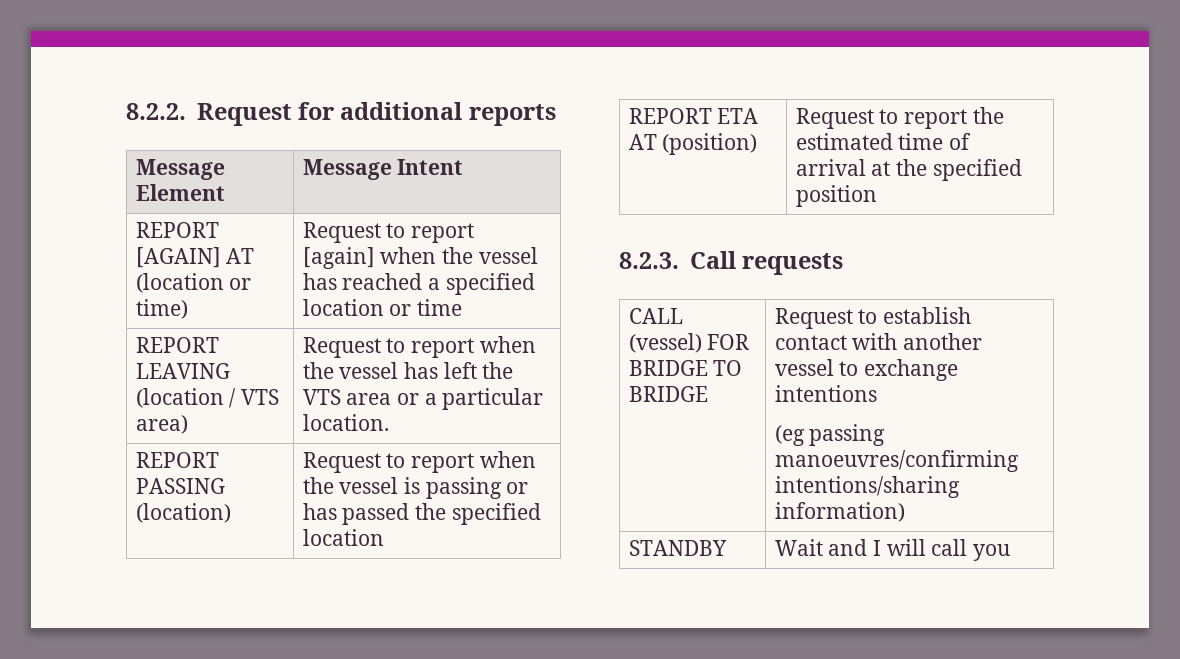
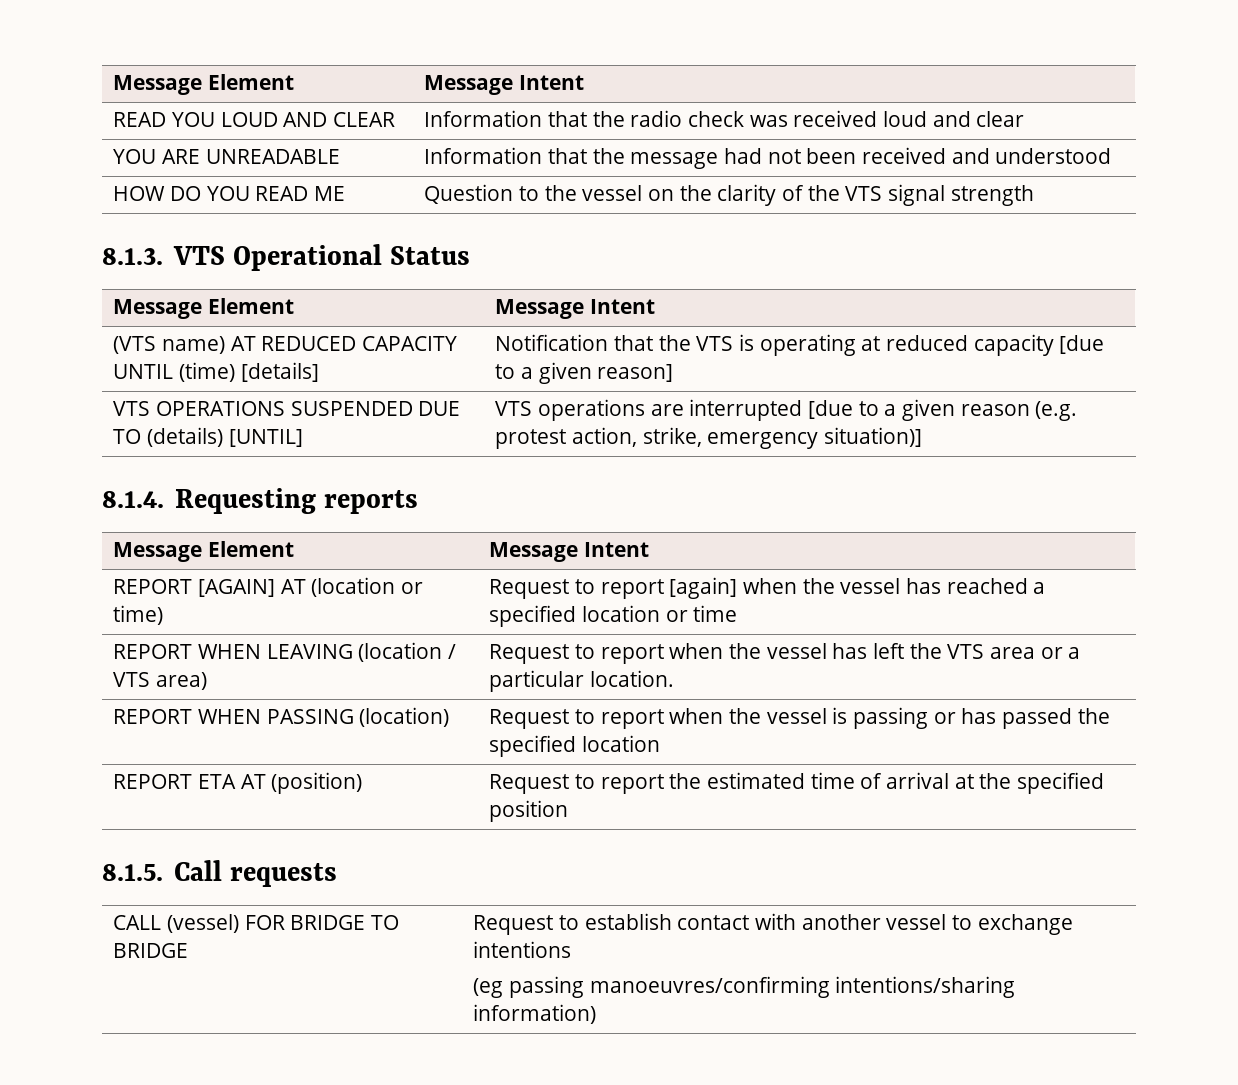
[126,102,463,126] 8.2.2. Request for additional -> [113,74,295,95] [424,75,585,95] [113,112,396,127] [424,110,1025,127] [113,149,340,164] [424,147,1112,169] [113,186,346,201] [424,184,1034,206] [102,244,470,271] [113,298,295,319] [495,299,656,319] [113,336,458,354] [113,362,319,382] [495,334,1105,356] [495,362,674,384] [113,401,461,416] [113,427,303,447] [495,399,1078,421] [495,427,923,449] [102,488,316,514] Message Element | Message Intent // READ YOU LOUD AND CLEAR | Information that the radio check was received loud and clear // YOU ARE UNREADABLE | Information that the message had not been received and understood // HOW DO YOU READ ME | Question to the vessel on the clarity of the VTS signal strength // 8.1.3. VTS Operational Status // Message Element | Message Intent // (VTS name) AT REDUCED CAPACITY UNTIL (time) [details] | Notification that the VTS is operating at reduced capacity [due to a given reason] // VTS OPERATIONS SUSPENDED DUE TO (details) [UNTIL] | VTS operations are interrupted [due to a given reason (e.g. protest action, strike, emergency situation)] // 8.1.4. Requesting
(219, 345) none -> [198,644,262,659] WHEN
(219, 460) none -> [198,709,262,724] WHEN
[619,252,679,269] 8.2.3. -> [102,864,163,881] 8.1.5.
[628,540,727,556] [774,539,1011,561] // STANDBY | Wait and I will call you -> (597, 1014) none

